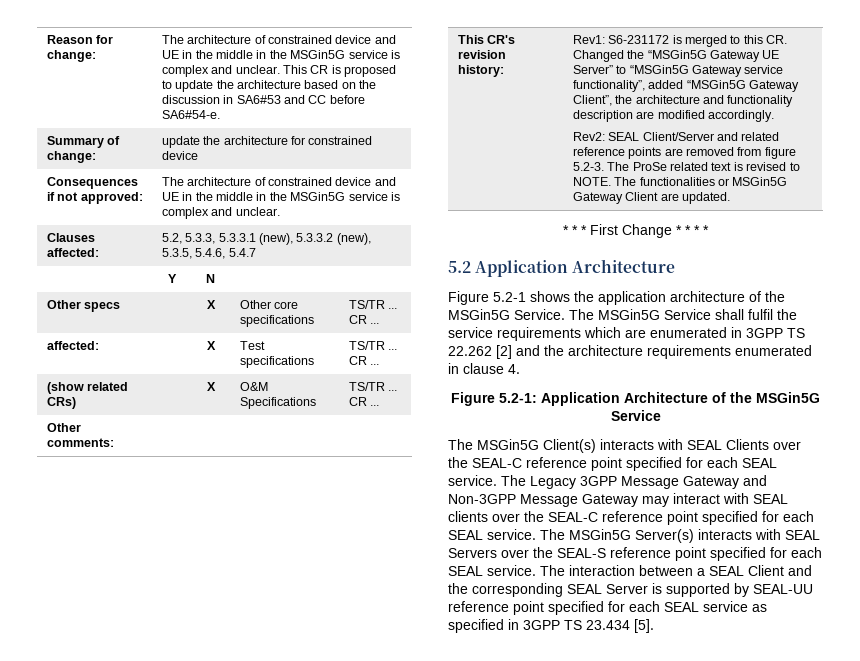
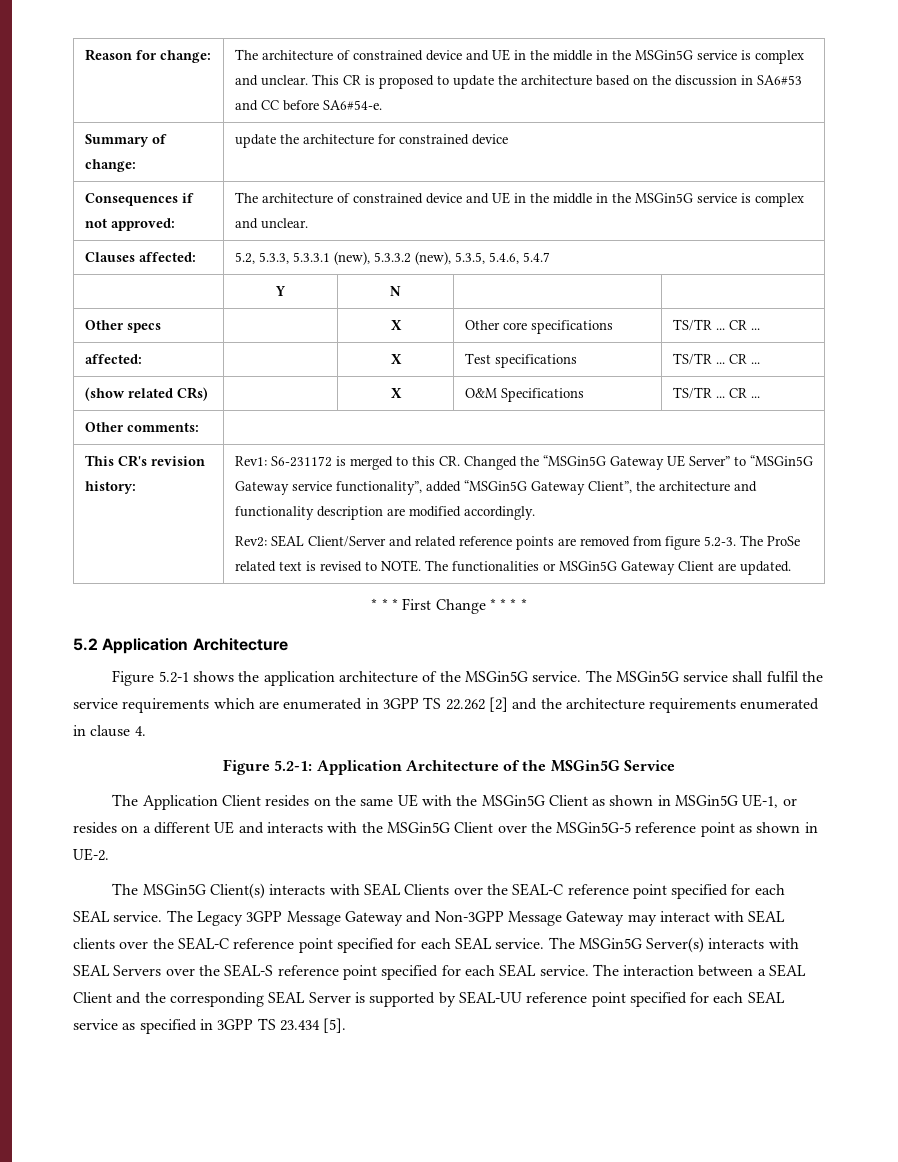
[514,309,711,320] Service. The MSGin5G Service -> [532,670,729,682] service. The MSGin5G service
(661, 415) none -> [112,794,797,810] [73,821,818,837] [73,848,109,861] // The Application Client resides on the same UE with the MSGin5G Client as shown in MSGin5G UE-1, or resides on a different UE and interacts with the MSGin5G Client over the MSGin5G-5 reference point as shown in UE-2.

